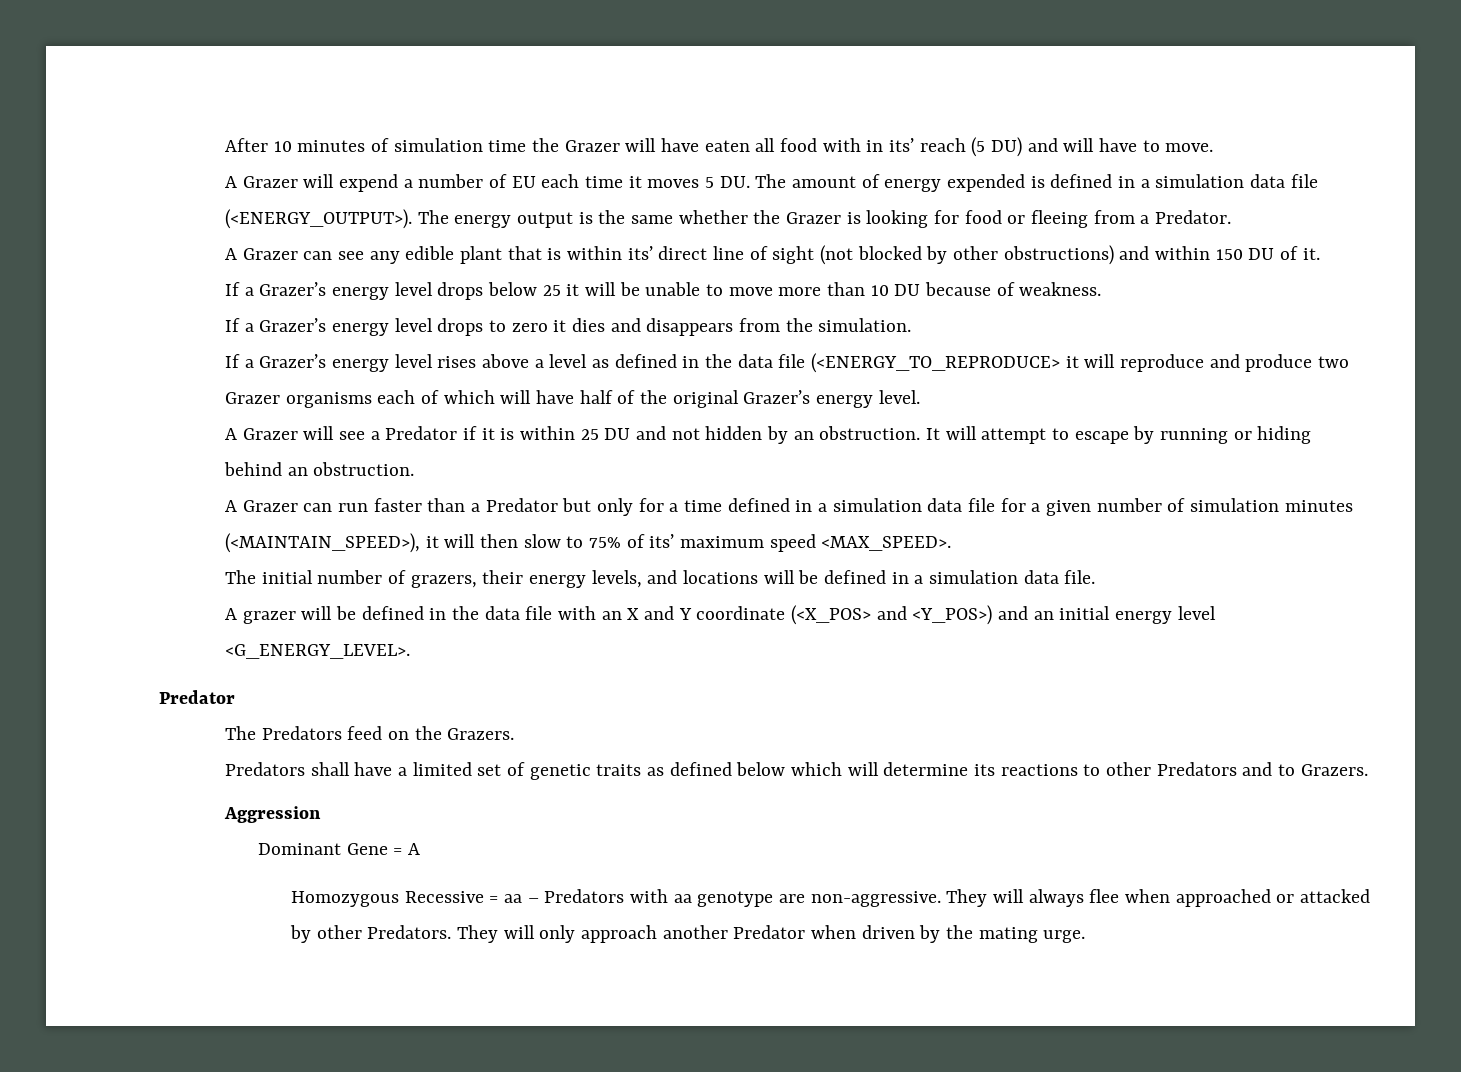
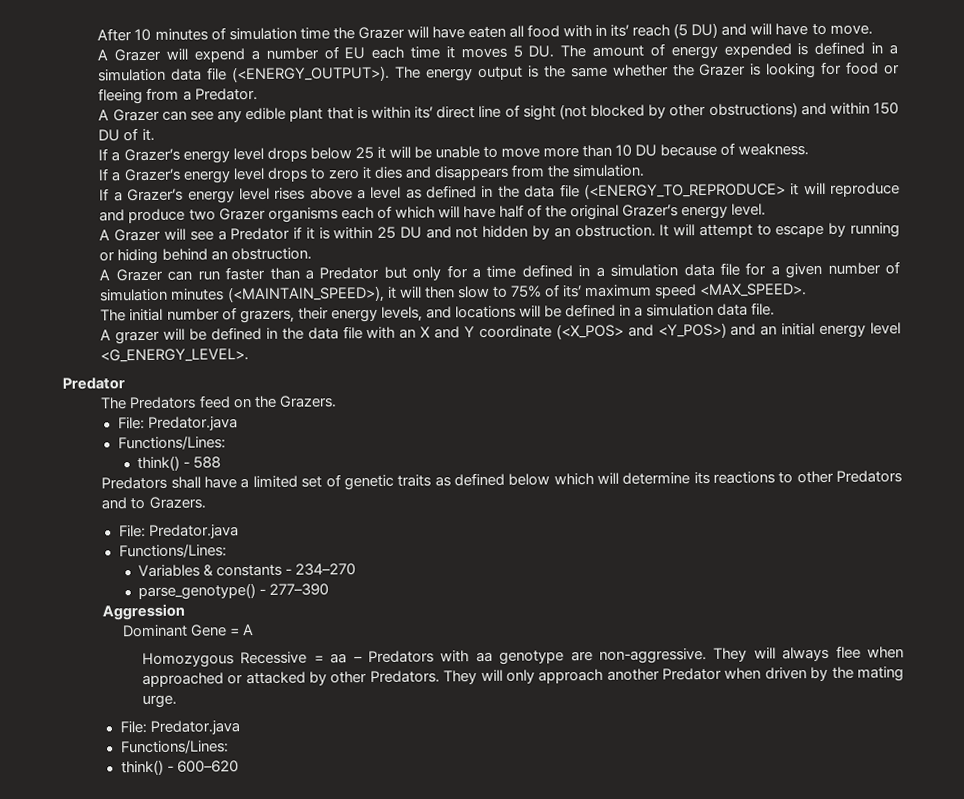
(515, 734) none -> [117,416,238,431] [117,435,226,451] [137,455,222,472] // File: Predator.java // Functions/Lines: // think() - 588
(1368, 770) none -> [118,524,239,539] [118,543,227,559] [138,563,357,578] [138,583,330,601] // File: Predator.java // Functions/Lines: // Variables & constants - 234–270 // parse_genotype() - 277–390
(1086, 936) none -> [119,720,240,735] [120,739,229,755] [120,759,240,776] // File: Predator.java // Functions/Lines: // think() - 600–620

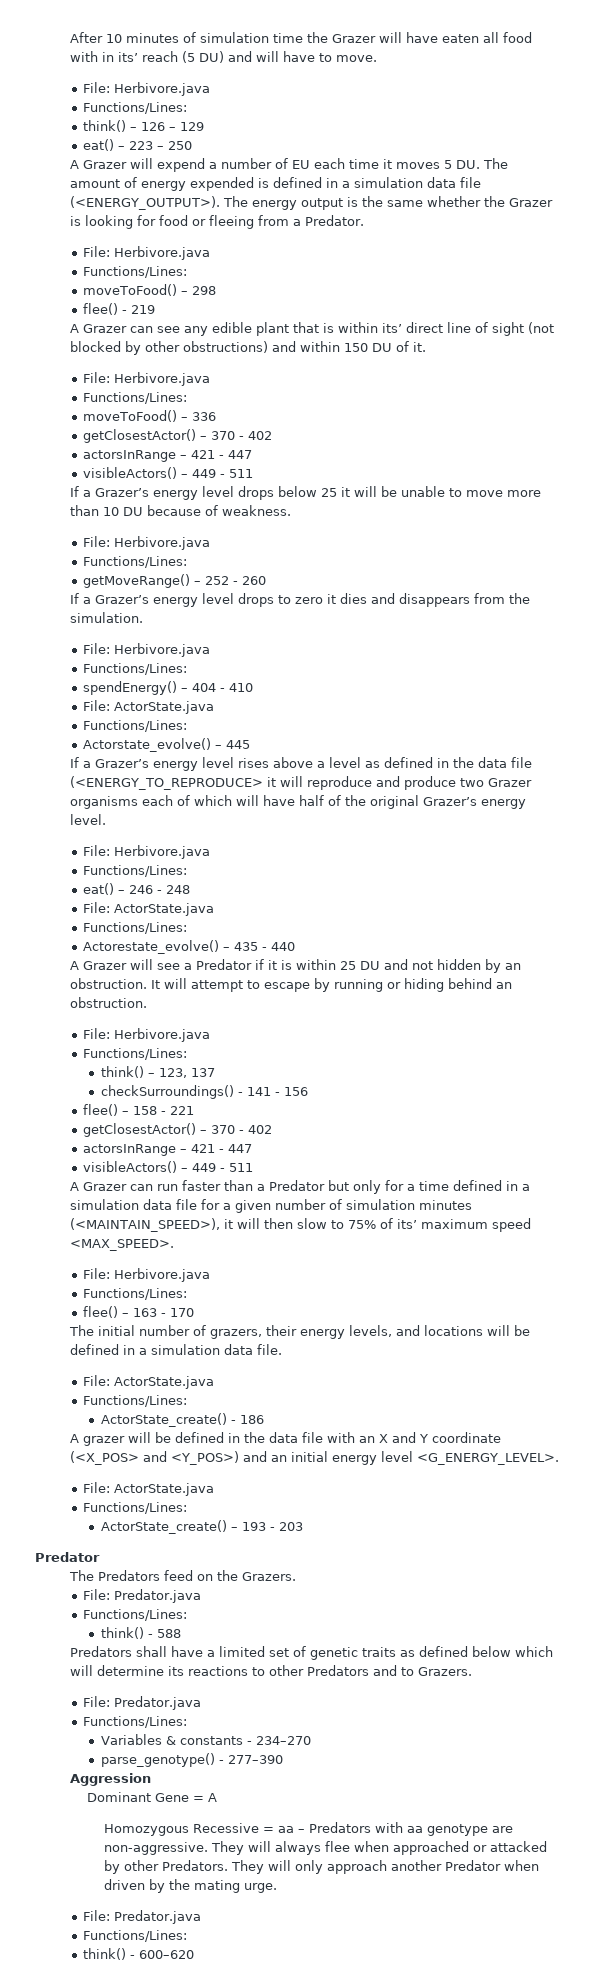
(873, 29) none -> [83,82,211,96] [83,102,188,114] [83,120,205,132] [83,139,193,151] // File: Herbivore.java // Functions/Lines: // think() – 126 – 129 // eat() – 223 – 250
(258, 94) none -> [83,246,211,260] [83,266,188,278] [83,284,217,296] [83,303,156,315] // File: Herbivore.java // Functions/Lines: // moveToFood() – 298 // flee() - 219
(155, 135) none -> [83,372,211,386] [83,392,188,404] [83,410,217,422] [83,429,273,443] [83,450,253,462] [83,467,254,479] // File: Herbivore.java // Functions/Lines: // moveToFood() – 336 // getClosestActor() – 370 - 402 // actorsInRange – 421 - 447 // visibleActors() – 449 - 511
(810, 149) none -> [83,536,211,550] [83,556,188,568] [83,574,267,588] // File: Herbivore.java // Functions/Lines: // getMoveRange() – 252 - 260
(646, 171) none -> [83,643,211,657] [83,663,188,675] [83,681,254,695] [83,700,215,714] [83,720,188,732] [83,738,251,752] // File: Herbivore.java // Functions/Lines: // spendEnergy() – 404 - 410 // File: ActorState.java // Functions/Lines: // Actorstate_evolve() – 445
(767, 209) none -> [83,845,211,859] [83,865,188,877] [83,883,191,895] [83,902,215,916] [83,922,188,934] [83,940,296,954] // File: Herbivore.java // Functions/Lines: // eat() – 246 - 248 // File: ActorState.java // Functions/Lines: // Actorestate_evolve() – 435 - 440
(312, 254) none -> [83,1028,211,1042] [83,1048,188,1060] [100,1066,215,1078] [100,1085,308,1099] [83,1104,195,1116] [83,1123,273,1137] [83,1144,253,1156] [83,1161,254,1173] // File: Herbivore.java // Functions/Lines: // think() – 123, 137 // checkSurroundings() - 141 - 156 // flee() – 158 - 221 // getClosestActor() – 370 - 402 // actorsInRange – 421 - 447 // visibleActors() – 449 - 511
(808, 290) none -> [83,1268,211,1282] [83,1288,188,1300] [83,1306,195,1318] // File: Herbivore.java // Functions/Lines: // flee() – 163 - 170
(776, 309) none -> [83,1375,215,1389] [83,1395,188,1407] [100,1413,264,1427] // File: ActorState.java // Functions/Lines: // ActorState_create() - 186
(250, 355) none -> [83,1482,215,1496] [83,1502,188,1514] [100,1520,303,1534] // File: ActorState.java // Functions/Lines: // ActorState_create() – 193 - 203

